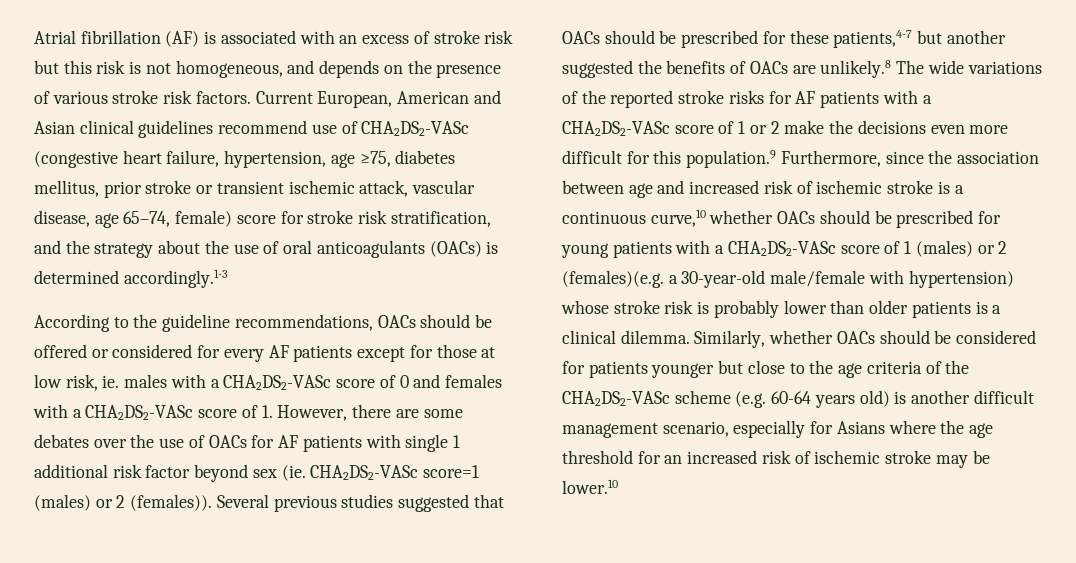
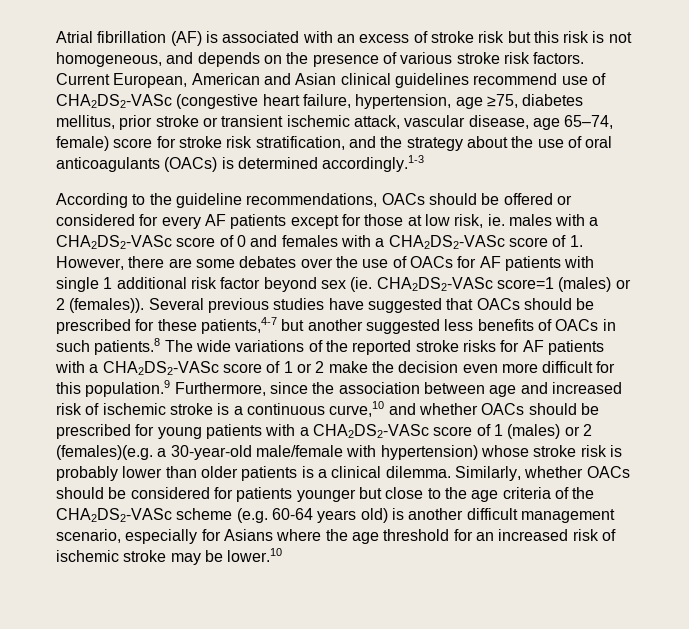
(394, 501) none -> [328,298,364,310] have
[637,60,662,74] the -> [444,319,474,331] less
[792,60,892,78] are unlikely.8 -> [602,319,616,331] [56,338,161,355] in such patients.8
[857,120,926,134] decisions -> [398,361,459,373] decision
(706, 218) none -> [388,403,416,415] and

